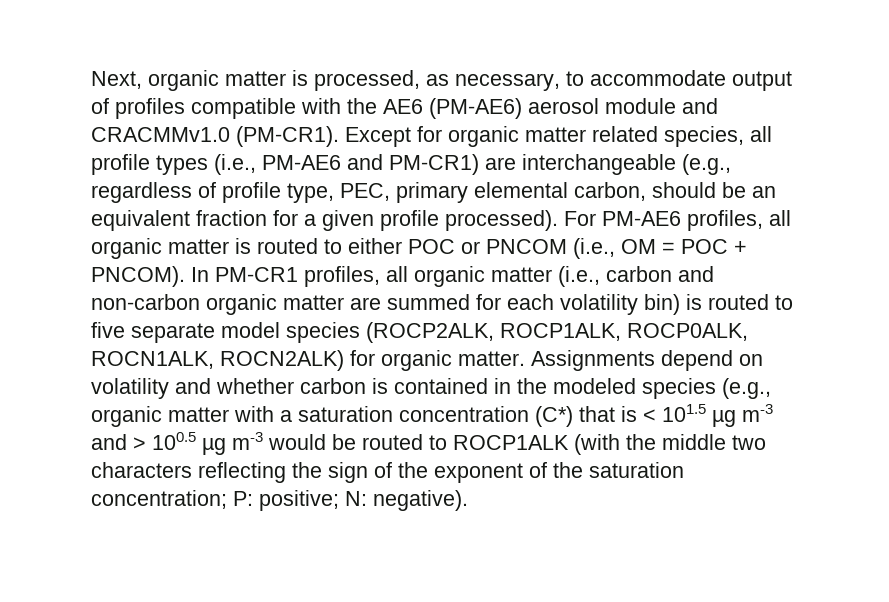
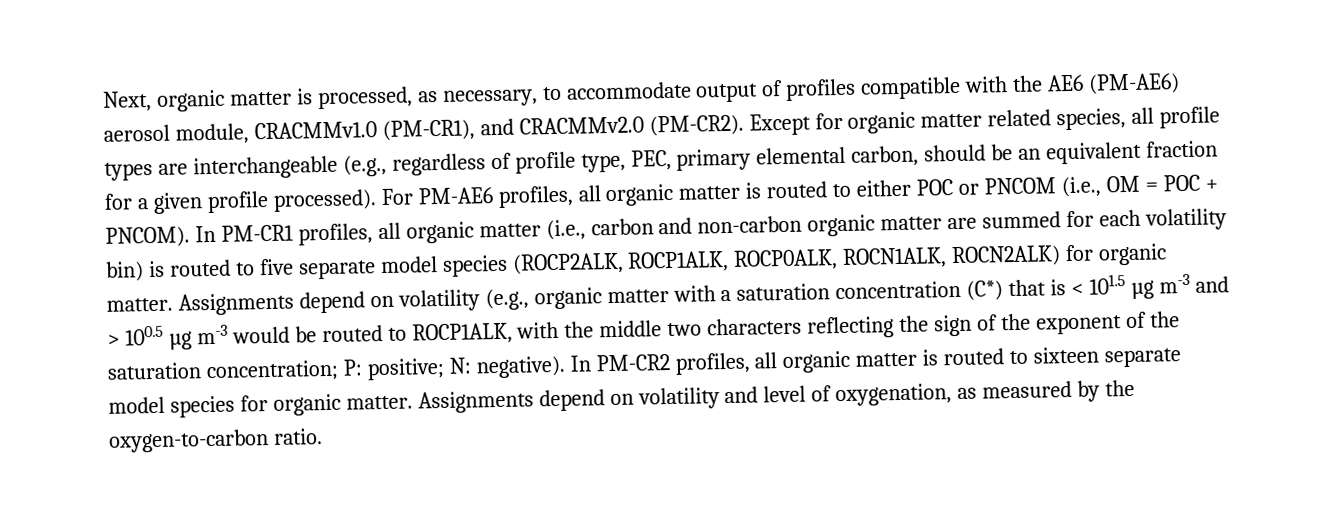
[605,98,718,114] [91,126,339,147] module and CRACMMv1.0 (PM-CR1). -> [174,114,744,145] module, CRACMMv1.0 (PM-CR1), and CRACMMv2.0 (PM-CR2).
[214,154,479,175] (i.e., PM-AE6 and PM-CR1) -> (153, 171) none
[175,378,716,399] and whether carbon is contained in the modeled species -> (480, 300) none
[453,434,620,455] ROCP1ALK (with -> [411,321,560,345] ROCP1ALK, with
(468, 500) none -> [569,346,1182,375] [108,379,1136,418] [108,428,323,453] In PM-CR2 profiles, all organic matter is routed to sixteen separate model species for organic matter. Assignments depend on volatility and level of oxygenation, as measured by the oxygen-to-carbon ratio.

